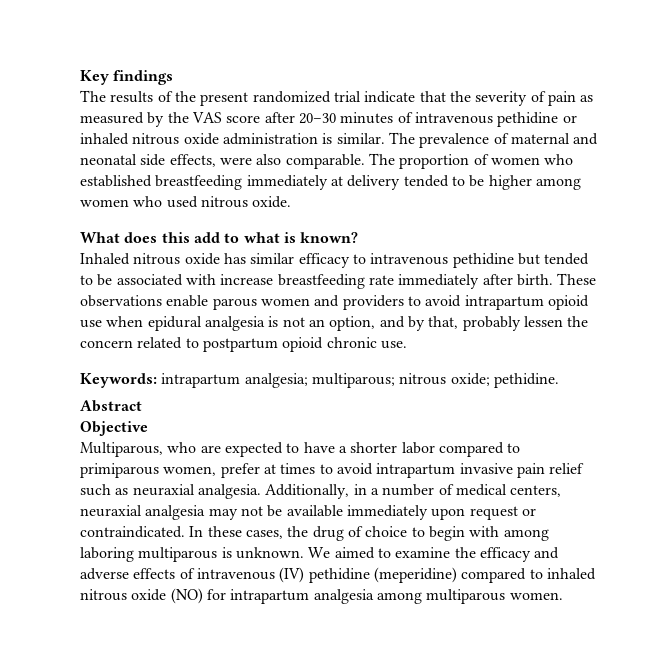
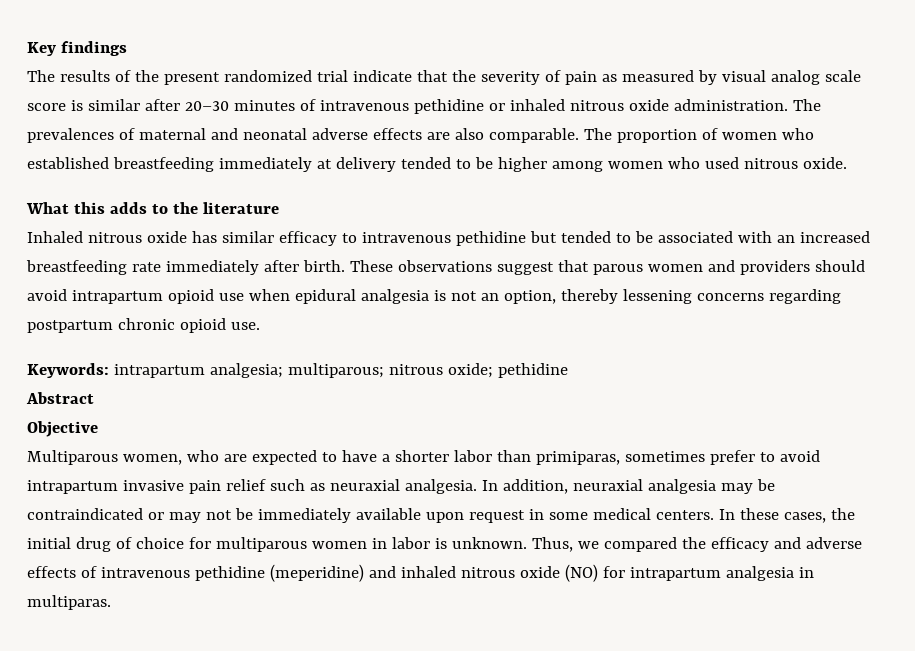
[167,112,261,123] the VAS score -> [721,70,861,85] [27,99,140,111] visual analog scale score is similar
[222,132,490,148] administration is similar. The prevalence -> [673,99,821,111] [27,128,114,143] administration. The prevalences
[140,154,252,167] side effects, were -> [311,128,450,140] adverse effects are
[124,232,359,243] does this add to what is known? -> [73,202,279,214] this adds to the literature
[220,274,274,285] increase -> [776,231,870,243] an increased
[166,295,209,307] enable -> [496,260,589,275] suggest that
[407,296,421,306] to -> [814,260,865,272] should
[379,316,589,331] [80,337,377,352] and by that, probably lessen the concern related to postpartum opioid chronic -> [560,289,841,304] [27,318,226,333] thereby lessening concerns regarding postpartum chronic opioid
[493,373,559,388] pethidine. -> [497,363,568,378] pethidine
[80,442,163,457] Multiparous, -> [27,450,182,465] Multiparous women,
[438,442,521,457] [80,463,316,478] compared to primiparous women, prefer at times -> [496,450,755,465] than primiparas, sometimes prefer
[265,484,562,499] [80,505,536,520] [80,526,185,538] Additionally, in a number of medical centers, neuraxial analgesia may not be available immediately upon request or contraindicated. -> [481,479,775,494] [27,508,714,523] In addition, neuraxial analgesia may be contraindicated or may not be immediately available upon request in some medical centers.
(309, 531) none -> [27,537,71,549] initial
[411,526,549,541] [80,547,451,562] to begin with among laboring multiparous is unknown. We aimed to examine -> [188,537,677,552] for multiparous women in labor is unknown. Thus, we compared
[279,567,305,583] (IV) -> (190, 572) none
[461,568,543,583] compared to -> [368,566,396,578] and
[376,589,563,604] among multiparous women. -> [798,567,814,578] [27,595,111,610] in multiparas.

